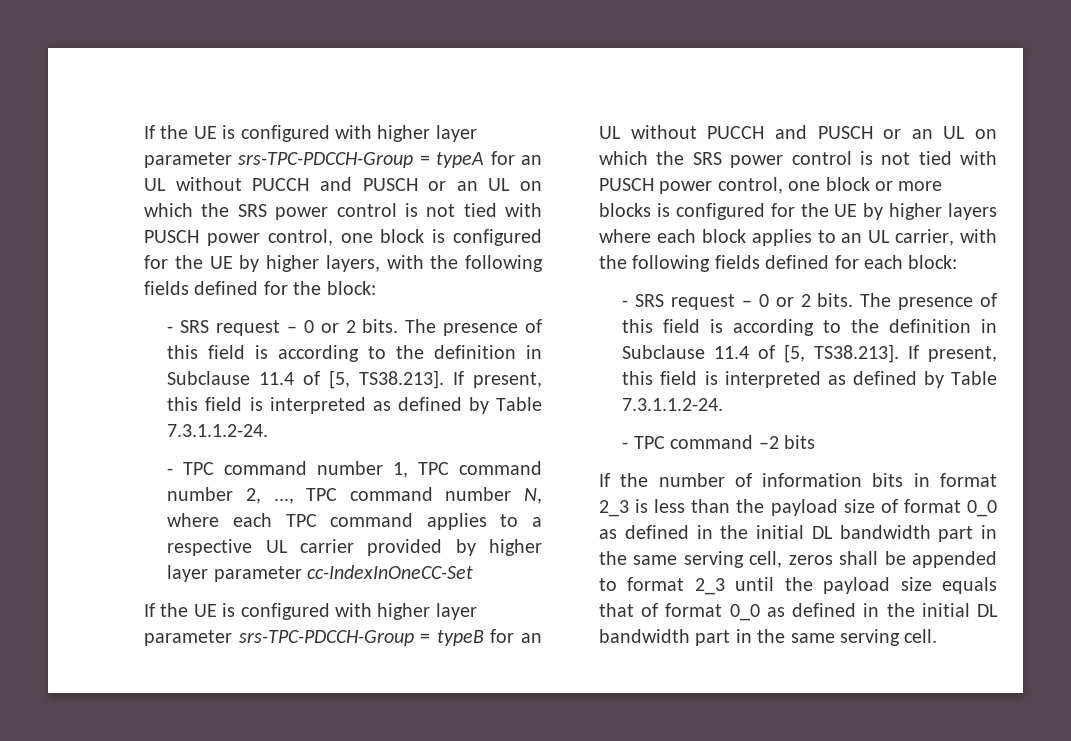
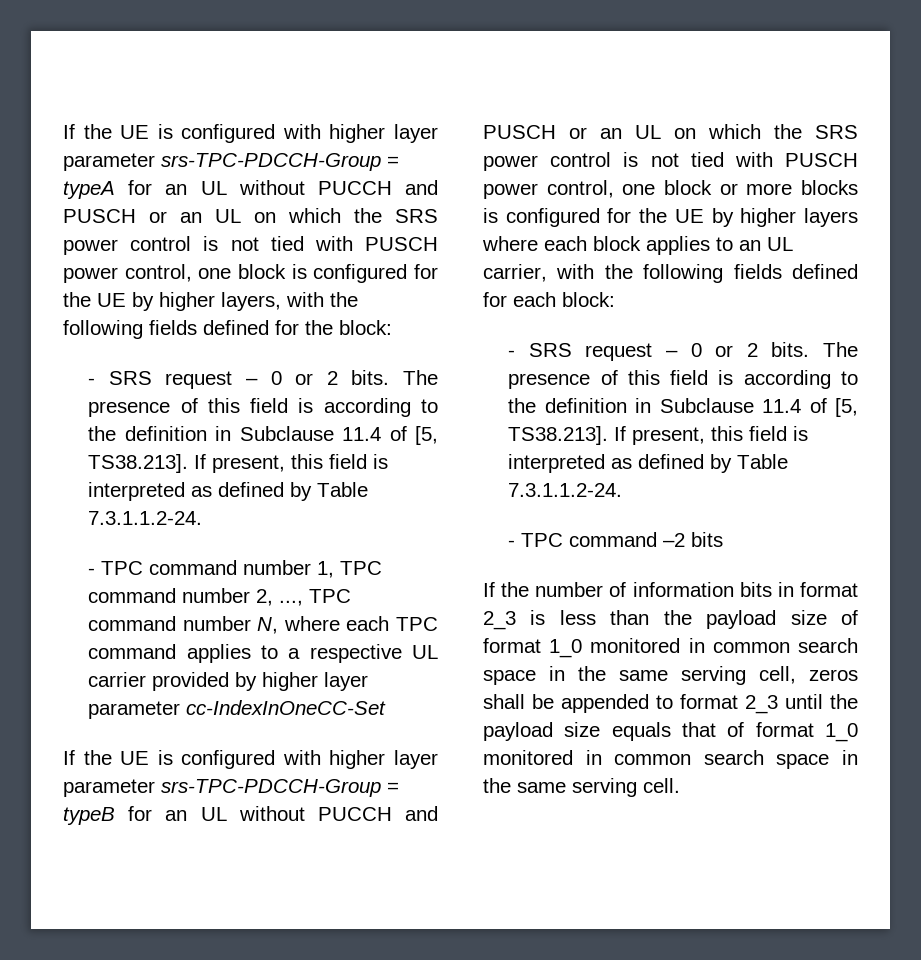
[966,500,997,517] [599,525,974,542] 0_0 as defined in the initial DL bandwidth part -> [549,638,858,658] [483,670,536,685] 1_0 monitored in common search space
[729,603,998,621] [599,629,731,646] 0_0 as defined in the initial DL bandwidth part -> [825,723,858,742] [483,750,830,769] 1_0 monitored in common search space

